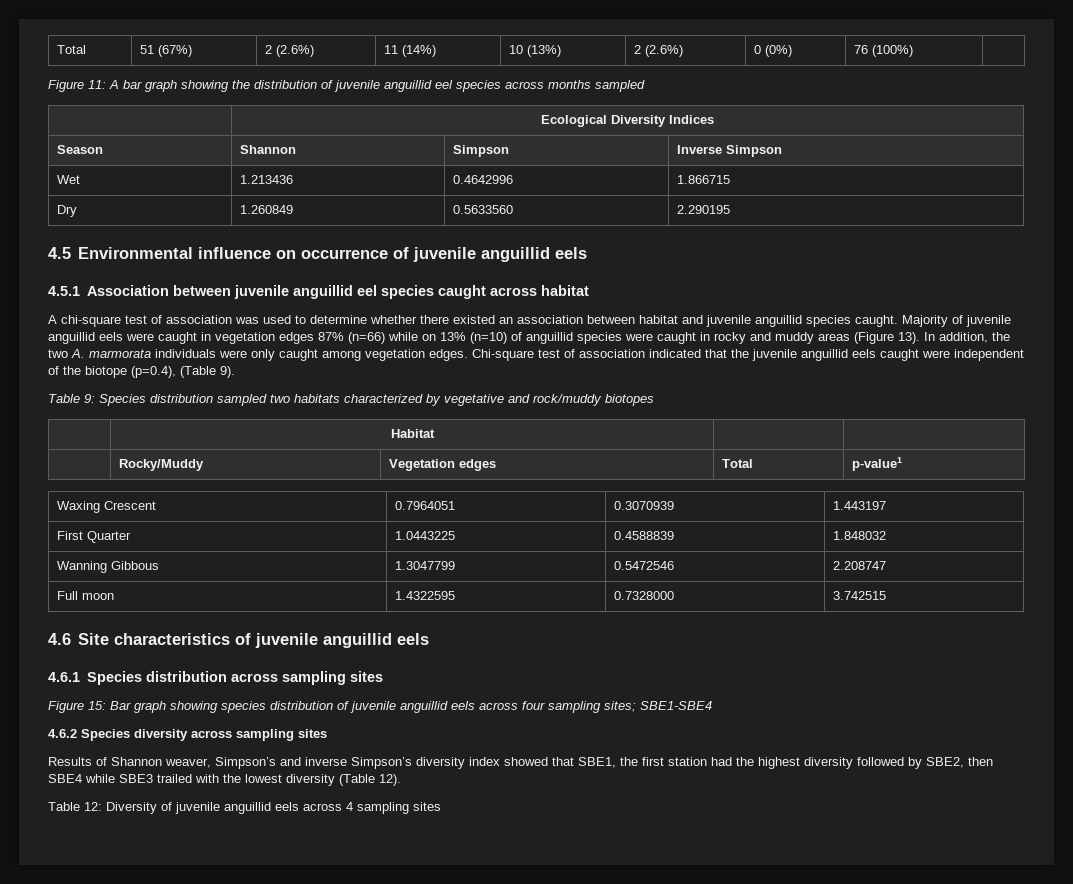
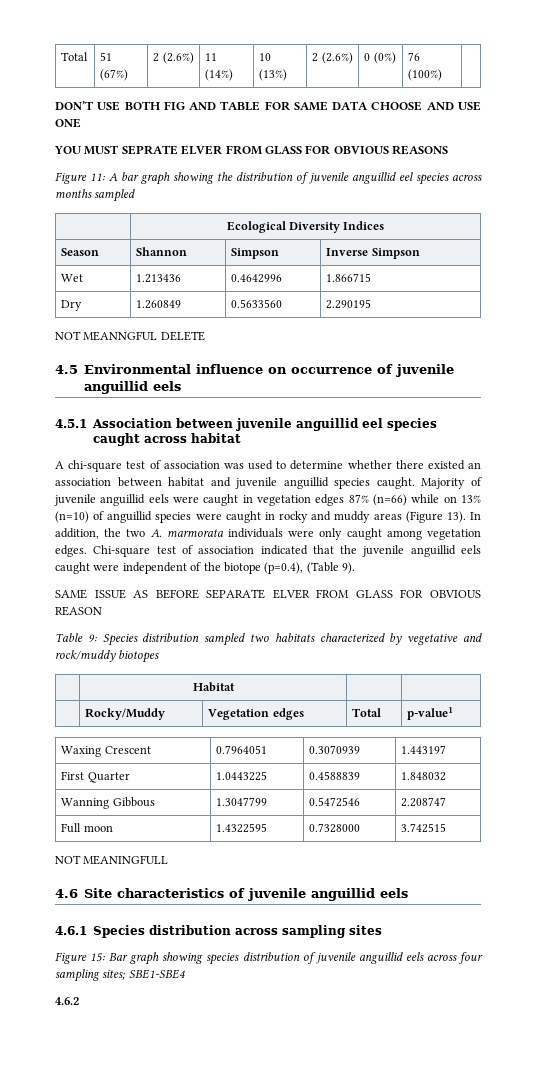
(913, 51) none -> [55,101,481,111] [55,118,81,128] [54,145,448,155] // DON’T USE BOTH FIG AND TABLE FOR SAME DATA CHOOSE AND USE ONE // YOU MUST SEPRATE ELVER FROM GLASS FOR OBVIOUS REASONS
(730, 209) none -> [55,331,205,341] // NOT MEANNGFUL DELETE
(235, 372) none -> [55,589,481,599] [55,606,102,616] // SAME ISSUE AS BEFORE SEPARATE ELVER FROM GLASS FOR OBVIOUS REASON
(886, 595) none -> [55,855,169,865] // NOT MEANINGFULL
[81,729,327,741] [48,757,993,769] [48,774,401,786] [48,802,441,814] Species diversity across sampling sites // Results of Shannon weaver, Simpson’s and inverse Simpson’s diversity index showed that SBE1, the first station had the highest diversity followed by SBE2, then SBE4 while SBE3 trailed with the lowest diversity (Table 12). // Table 12: Diversity of juvenile anguillid eels across 4 sampling sites -> (79, 1001) none

